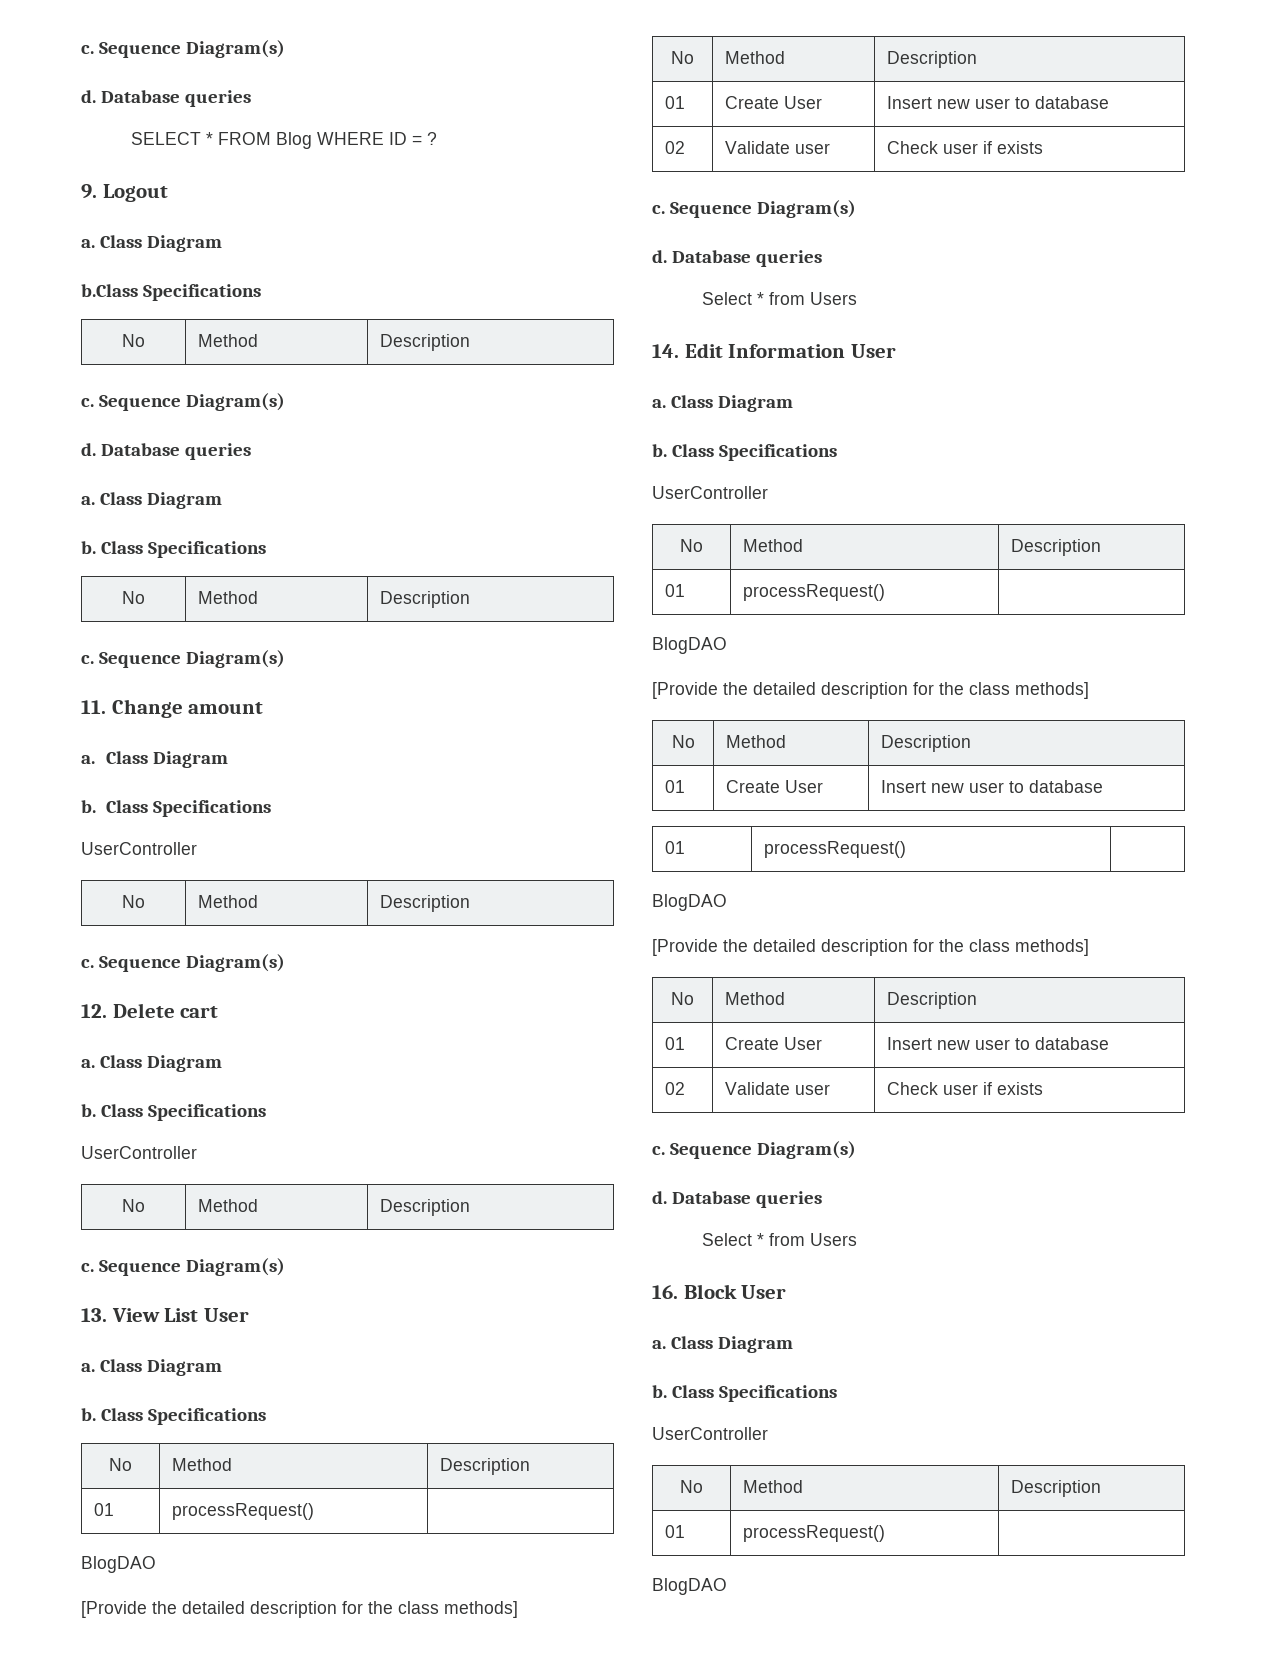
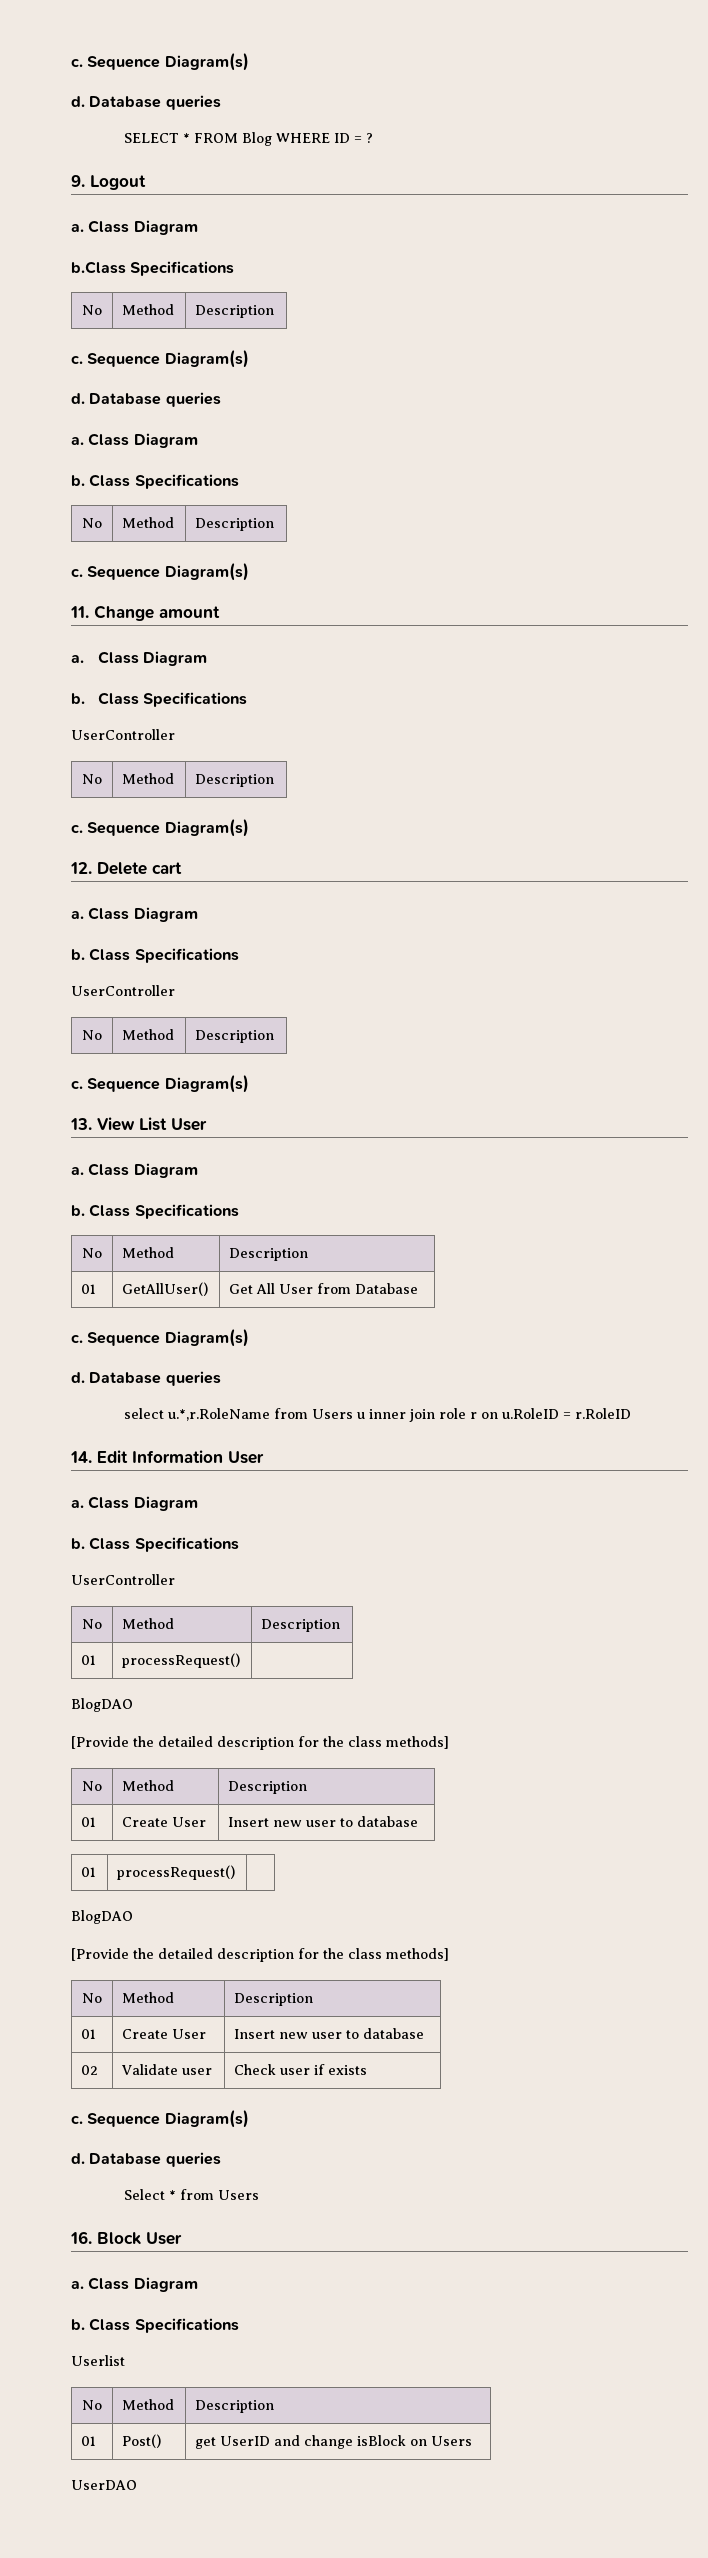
[171,1503,314,1520] [81,1556,156,1573] [81,1601,518,1618] [671,51,694,64] [724,51,785,64] [886,51,977,68] [664,96,685,109] [724,96,822,109] [886,96,1109,109] [664,141,685,154] [724,141,830,154] [886,141,1043,154] [652,200,857,218] [652,250,823,267] [702,292,858,305] processRequest() | // BlogDAO // [Provide the detailed description for the class methods] // No | Method | Description // 01 | Create User | Insert new user to database // 02 | Validate user | Check user if exists // c. Sequence Diagram(s) // d. Database queries // Select * from Users -> [122,1282,209,1296] [229,1283,419,1294] [71,1329,249,1347] [71,1371,221,1386] [124,1408,632,1422] GetAllUser() | Get All User from Database // c. Sequence Diagram(s) // d. Database queries // select u.*,r.RoleName from Users u inner join role r on u.RoleID = r.RoleID
[652,1427,768,1440] [680,1480,703,1493] [742,1480,803,1493] [1010,1480,1101,1497] [664,1525,685,1538] [742,1525,885,1542] [652,1578,727,1595] UserController // No | Method | Description // 01 | processRequest() | // BlogDAO -> [71,2355,125,2366] [82,2400,102,2410] [122,2399,175,2410] [195,2400,275,2413] [81,2436,97,2446] [122,2434,162,2448] [195,2435,473,2449] [71,2480,137,2490] Userlist // No | Method | Description // 01 | Post() | get UserID and change isBlock on Users // UserDAO

